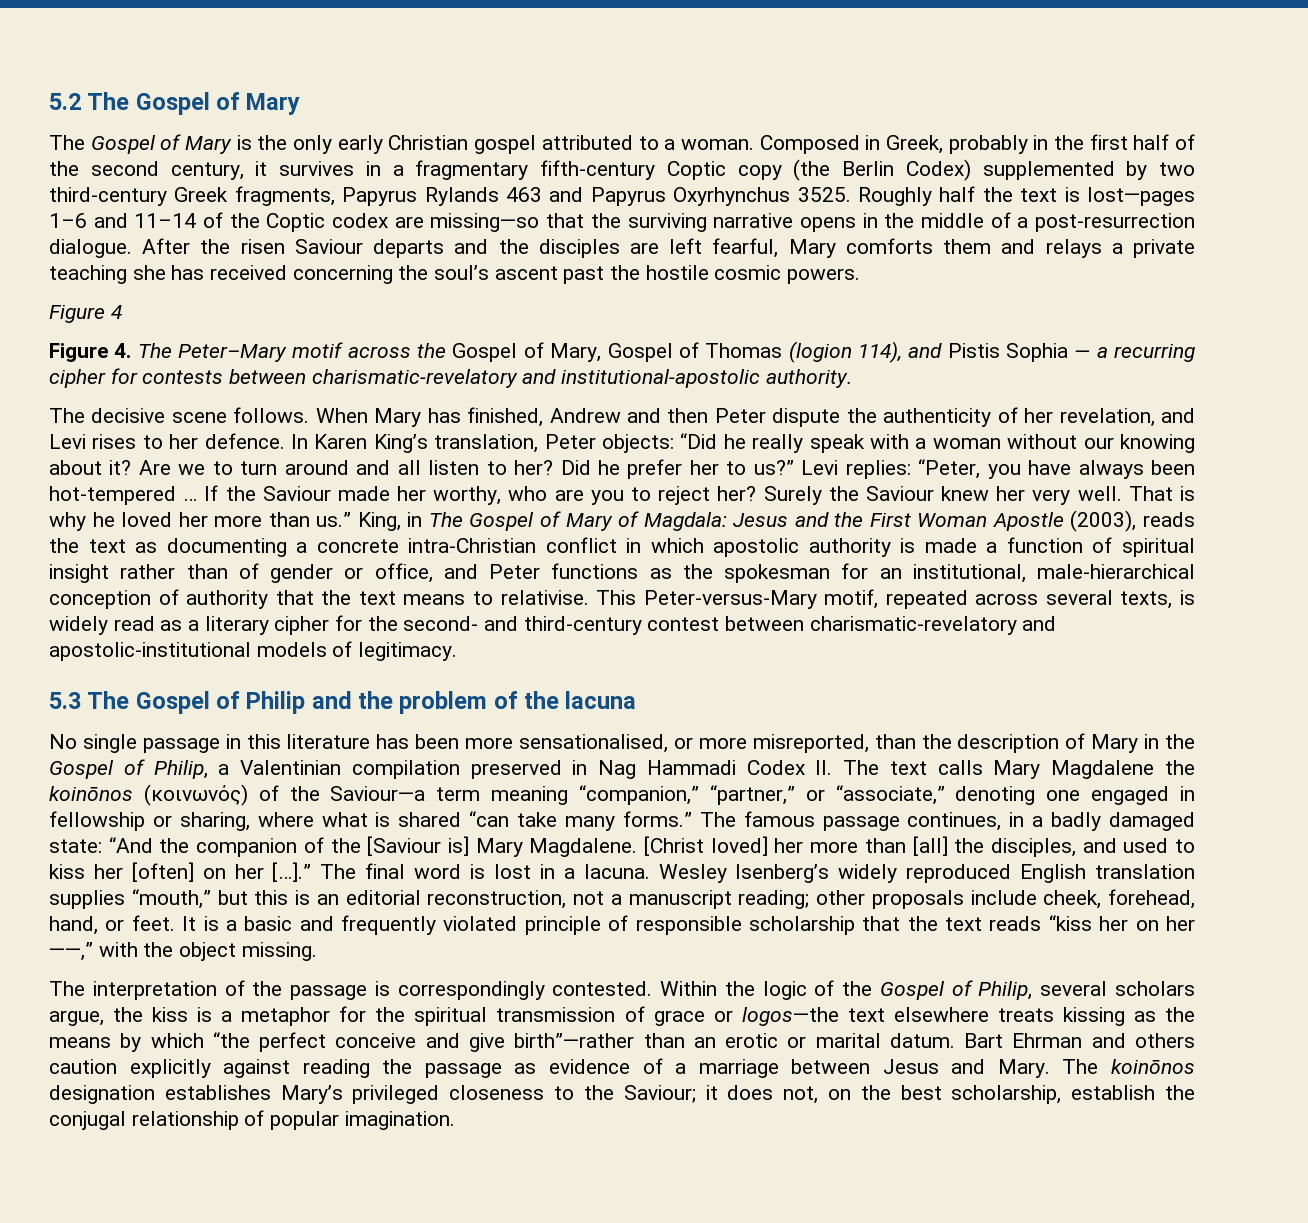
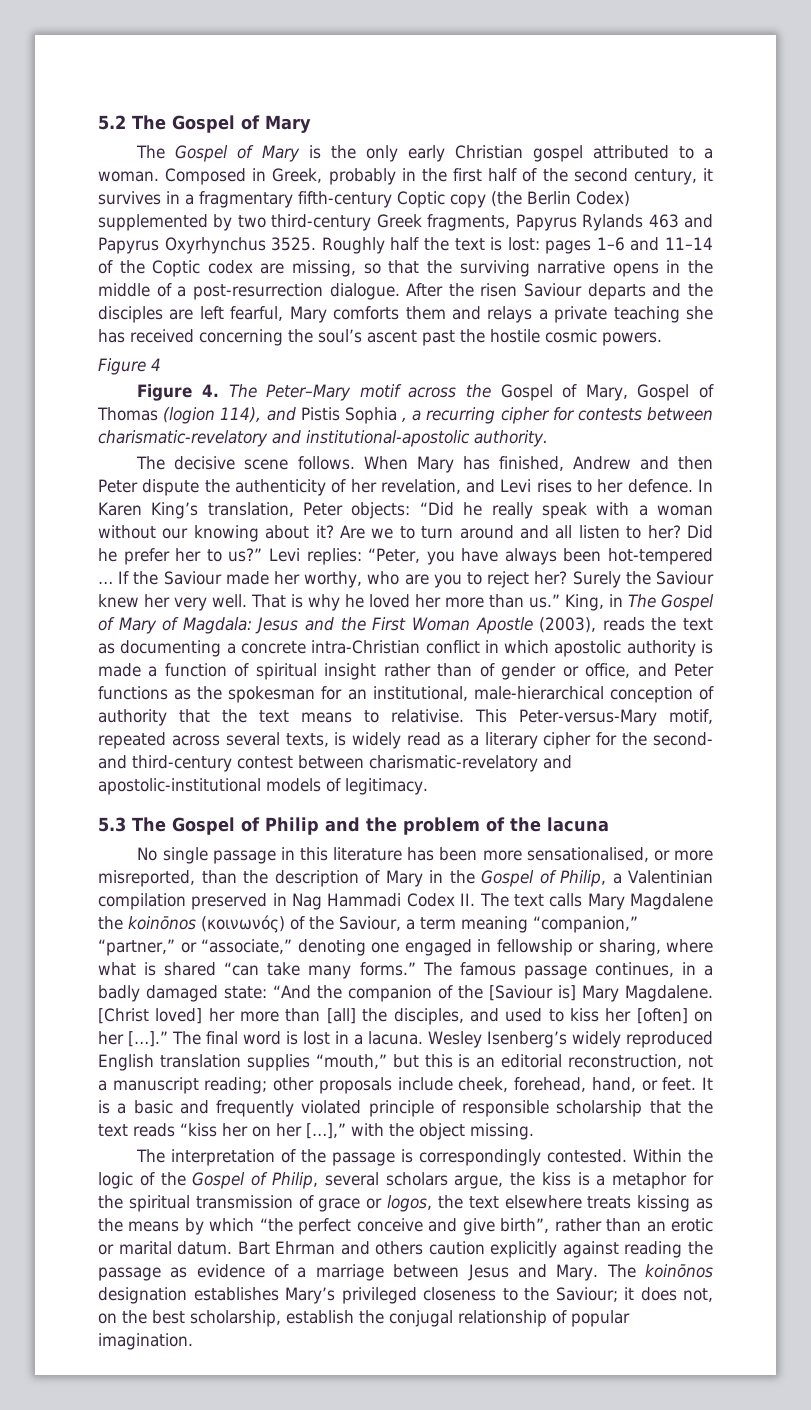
[1086,187,1195,206] lost—pages -> [507,237,592,254] lost: pages
[430,213,540,232] missing—so -> [292,260,381,277] missing, so
[1074,350,1091,358] — -> [402,417,407,422] ,
[330,786,426,801] Saviour—a -> [339,916,415,931] Saviour, a
[49,942,93,961] ——,” -> [306,1123,346,1139] […],”
[741,1007,839,1026] logos—the -> [387,1195,463,1212] logos, the
[514,1033,635,1048] birth”—rather -> [500,1218,602,1233] birth”, rather

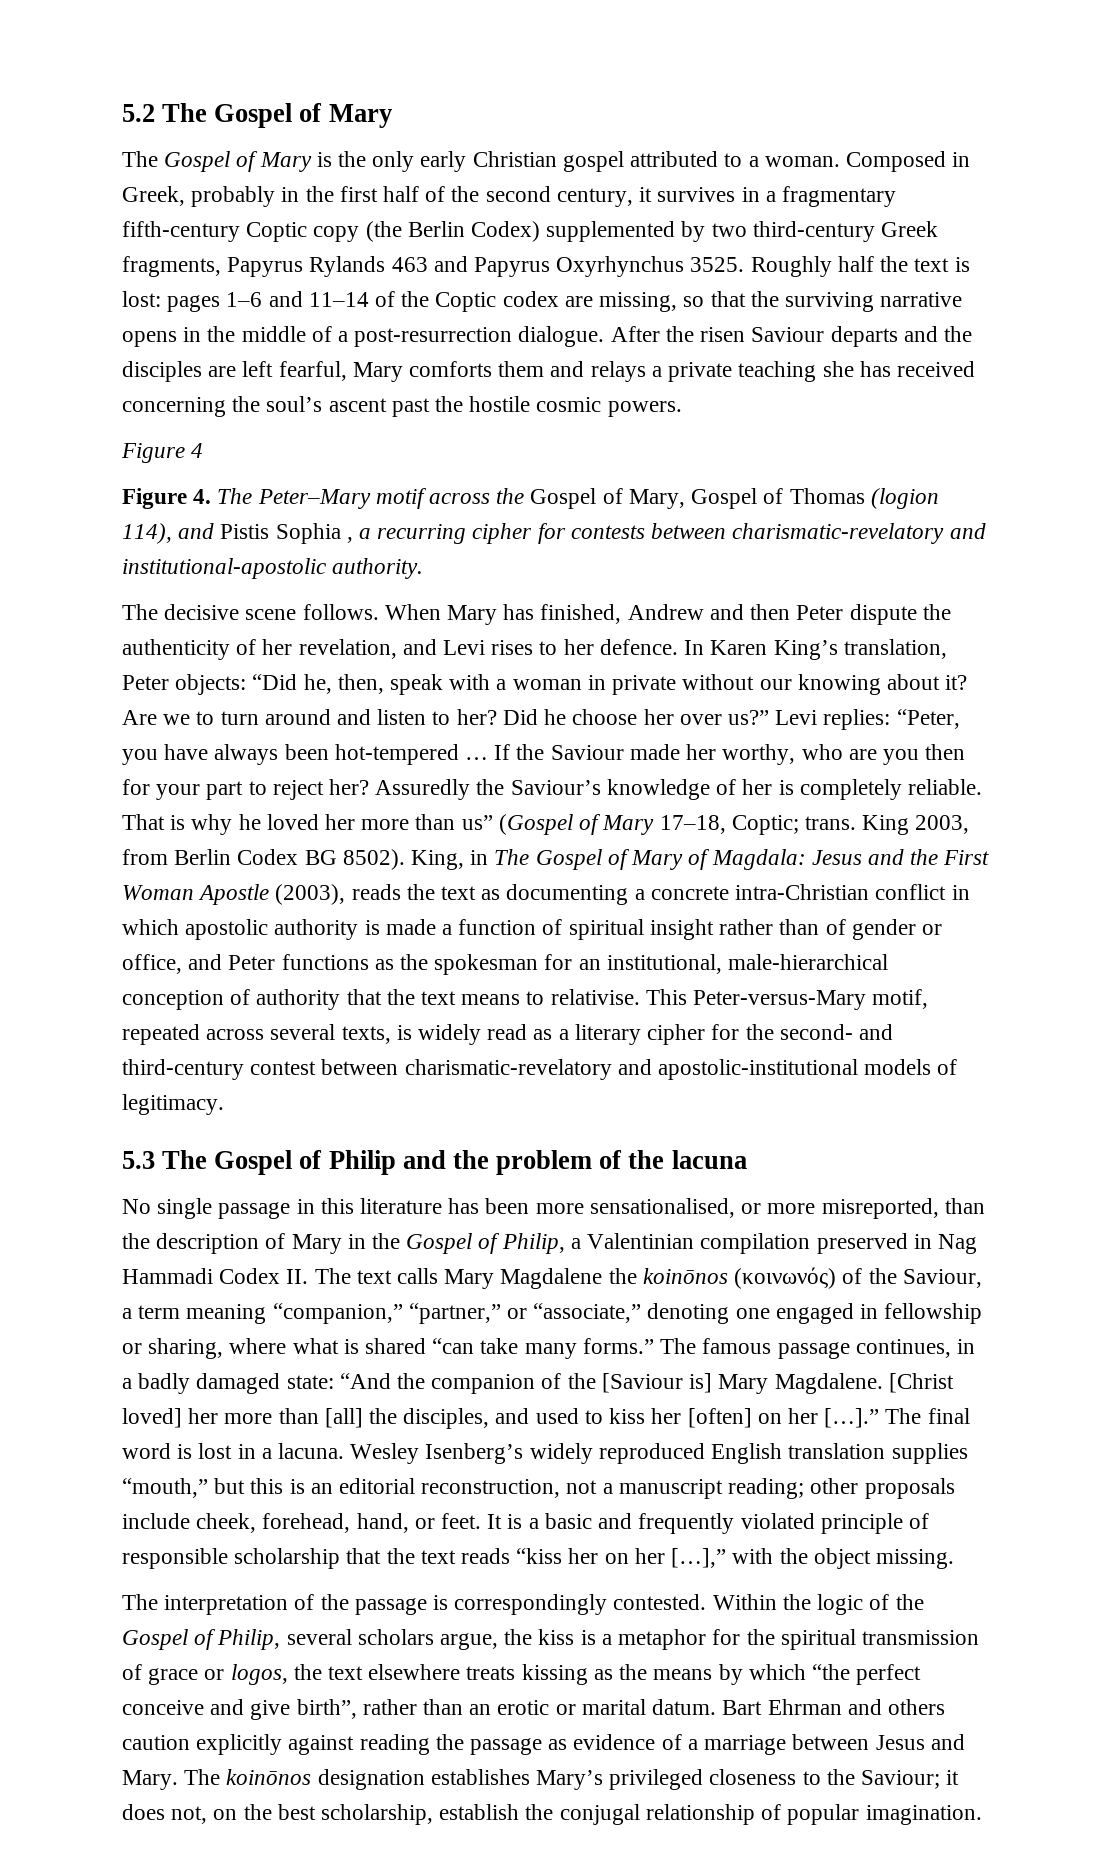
[463,502,533,519] he really -> [303,674,384,694] he, then,
(714, 510) none -> [587,675,677,695] in private
[555,525,573,539] all -> (372, 717) none
[123,548,222,565] prefer her to -> [572,709,722,725] choose her over
[466,571,714,588] [98,594,247,611] to reject her? Surely the Saviour knew her very well. -> [925,744,966,760] [122,779,982,800] then for your part to reject her? Assuredly the Saviour’s knowledge of her is completely reliable.
[529,594,560,608] us.” -> [461,814,970,835] [122,849,405,870] us” (Gospel of Mary 17–18, Coptic; trans. King 2003, from Berlin Codex BG 8502).

